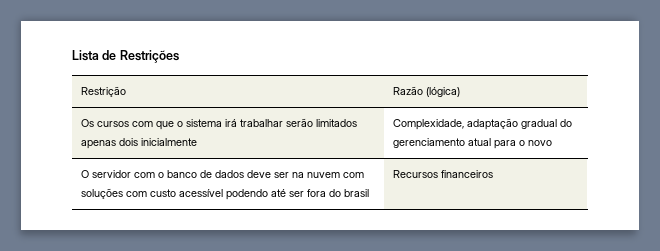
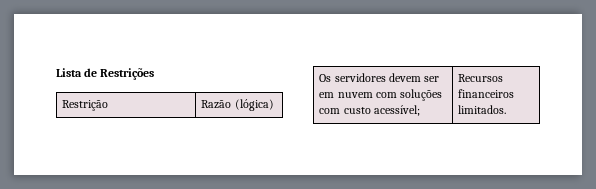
[96,118,357,130] [80,138,197,149] [392,118,572,130] [392,138,552,149] [80,170,304,178] cursos com que o sistema irá trabalhar serão limitados apenas dois inicialmente | Complexidade, adaptação gradual do gerenciamento atual para o novo // O servidor com o banco de dados deve ser na -> [334,73,440,82] [319,92,335,98] servidores devem ser em
[178,189,369,200] acessível podendo até ser fora do brasil -> [373,105,420,116] acessível;
(493, 174) none -> [458,105,507,114] limitados.

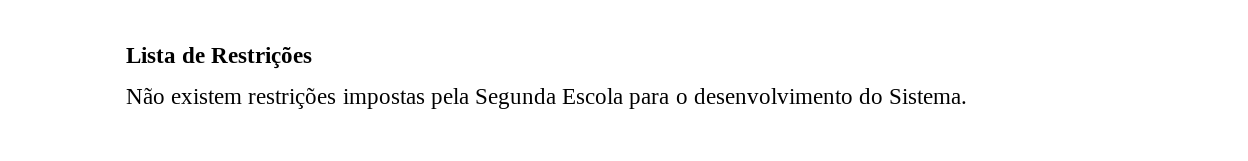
[62,100,109,111] [201,99,274,111] [319,73,440,82] [319,89,443,101] [319,105,420,116] [458,74,504,82] [458,89,515,98] [458,105,507,114] // Restrição | Razão (lógica) // Os servidores devem ser em nuvem com soluções com custo acessível; | Recursos financeiros limitados. -> [126,87,968,109] // Não existem restrições impostas pela Segunda Escola para o desenvolvimento do Sistema.

